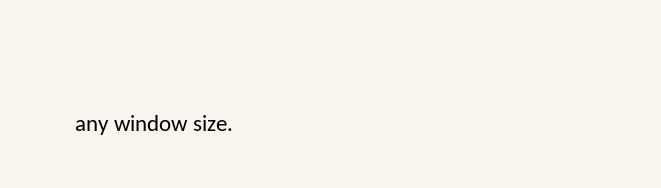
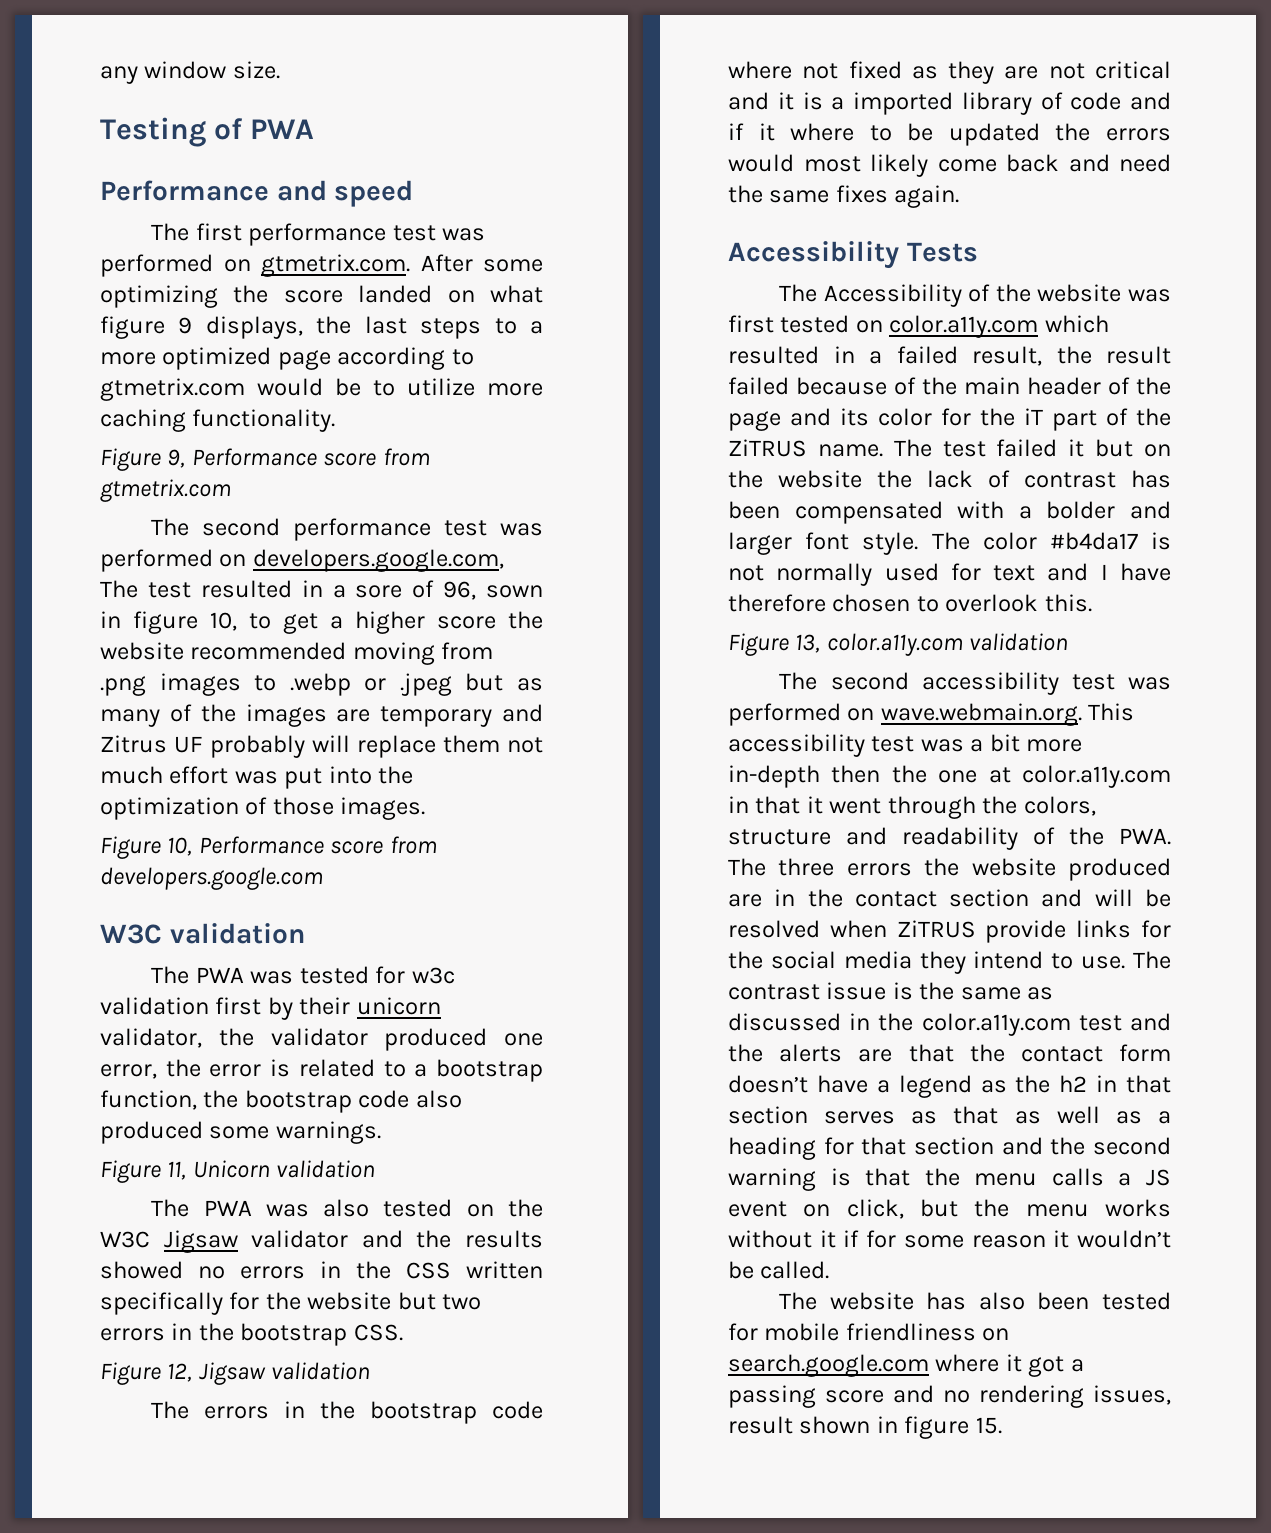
(234, 123) none -> [100,117,315,147] [100,180,414,207] [151,223,486,246] [100,254,543,277] [100,285,543,308] [100,316,543,339] [100,347,474,370] [100,378,543,401] [100,409,336,432] [100,448,430,471] [100,479,231,502] [151,518,543,541] [100,549,504,572] [100,580,543,600] [100,611,543,634] [100,642,494,665] [100,673,543,696] [100,704,543,727] [100,735,543,758] [100,766,414,789] [100,797,426,820] [100,836,437,859] [100,867,323,890] [100,923,305,944] [151,966,455,984] [100,997,441,1020] [100,1028,543,1051] [100,1059,543,1082] [100,1090,462,1113] [100,1121,381,1144] [100,1160,376,1183] [151,1199,543,1217] [100,1230,543,1253] [100,1261,543,1279] [100,1292,482,1315] [100,1323,403,1346] [100,1362,371,1385] [151,1401,543,1424] [728,61,1171,84] [728,92,1171,115] [728,123,1171,146] [728,154,1171,177] [728,185,960,208] [728,241,978,269] [779,284,1171,307] [728,315,1109,338] [728,346,1171,366] [728,377,1171,395] [728,408,1171,431] [728,439,1171,457] [728,470,1171,488] [728,501,1171,524] [728,532,1171,555] [728,563,1171,586] [728,594,1092,612] [728,633,1069,656] [779,672,1171,695] [728,703,1135,726] [728,734,1083,757] [728,765,1171,788] [728,796,1096,819] [728,827,1171,850] [728,858,1171,881] [728,889,1171,907] [728,920,1171,943] [728,951,1171,974] [728,982,1054,1000] [728,1013,1171,1036] [728,1044,1171,1062] [728,1075,1171,1098] [728,1106,1171,1124] [728,1137,1171,1160] [728,1168,1171,1191] [728,1199,1171,1219] [728,1230,1171,1248] [728,1261,830,1279] [779,1292,1171,1310] [728,1323,1010,1341] [728,1354,1084,1377] [728,1385,1171,1408] [728,1416,1002,1439] // Testing of PWA // Performance and speed // The first performance test was performed on gtmetrix.com. After some optimizing the score landed on what figure 9 displays, the last steps to a more optimized page according to gtmetrix.com would be to utilize more caching functionality. // Figure 9, Performance score from gtmetrix.com // The second performance test was performed on developers.google.com, The test resulted in a sore of 96, sown in figure 10, to get a higher score the website recommended moving from .png images to .webp or .jpeg but as many of the images are temporary and Zitrus UF probably will replace them not much effort was put into the optimization of those images. // Figure 10, Performance score from developers.google.com // W3C validation // The PWA was tested for w3c validation first by their unicorn validator, the validator produced one error, the error is related to a bootstrap function, the bootstrap code also produced some warnings. // Figure 11, Unicorn validation // The PWA was also tested on the W3C Jigsaw validator and the results showed no errors in the CSS written specifically for the website but two errors in the bootstrap CSS. // Figure 12, Jigsaw validation // The errors in the bootstrap code where not fixed as they are not critical and it is a imported library of code and if it where to be updated the errors would most likely come back and need the same fixes again. // Accessibility Tests // The Accessibility of the website was first tested on color.a11y.com which resulted in a failed result, the result failed because of the main header of the page and its color for the iT part of the ZiTRUS name. The test failed it but on the website the lack of contrast has been compensated with a bolder and larger font style. The color #b4da17 is not normally used for text and I have therefore chosen to overlook this. // Figure 13, color.a11y.com validation // The second accessibility test was performed on wave.webmain.org. This accessibility test was a bit more in-depth then the one at color.a11y.com in that it went through the colors, structure and readability of the PWA. The three errors the website produced are in the contact section and will be resolved when ZiTRUS provide links for the social media they intend to use. The contrast issue is the same as discussed in the color.a11y.com test and the alerts are that the contact form doesn’t have a legend as the h2 in that section serves as that as well as a heading for that section and the second warning is that the menu calls a JS event on click, but the menu works without it if for some reason it wouldn’t be called. // The website has also been tested for mobile friendliness on search.google.com where it got a passing score and no rendering issues, result shown in figure 15.

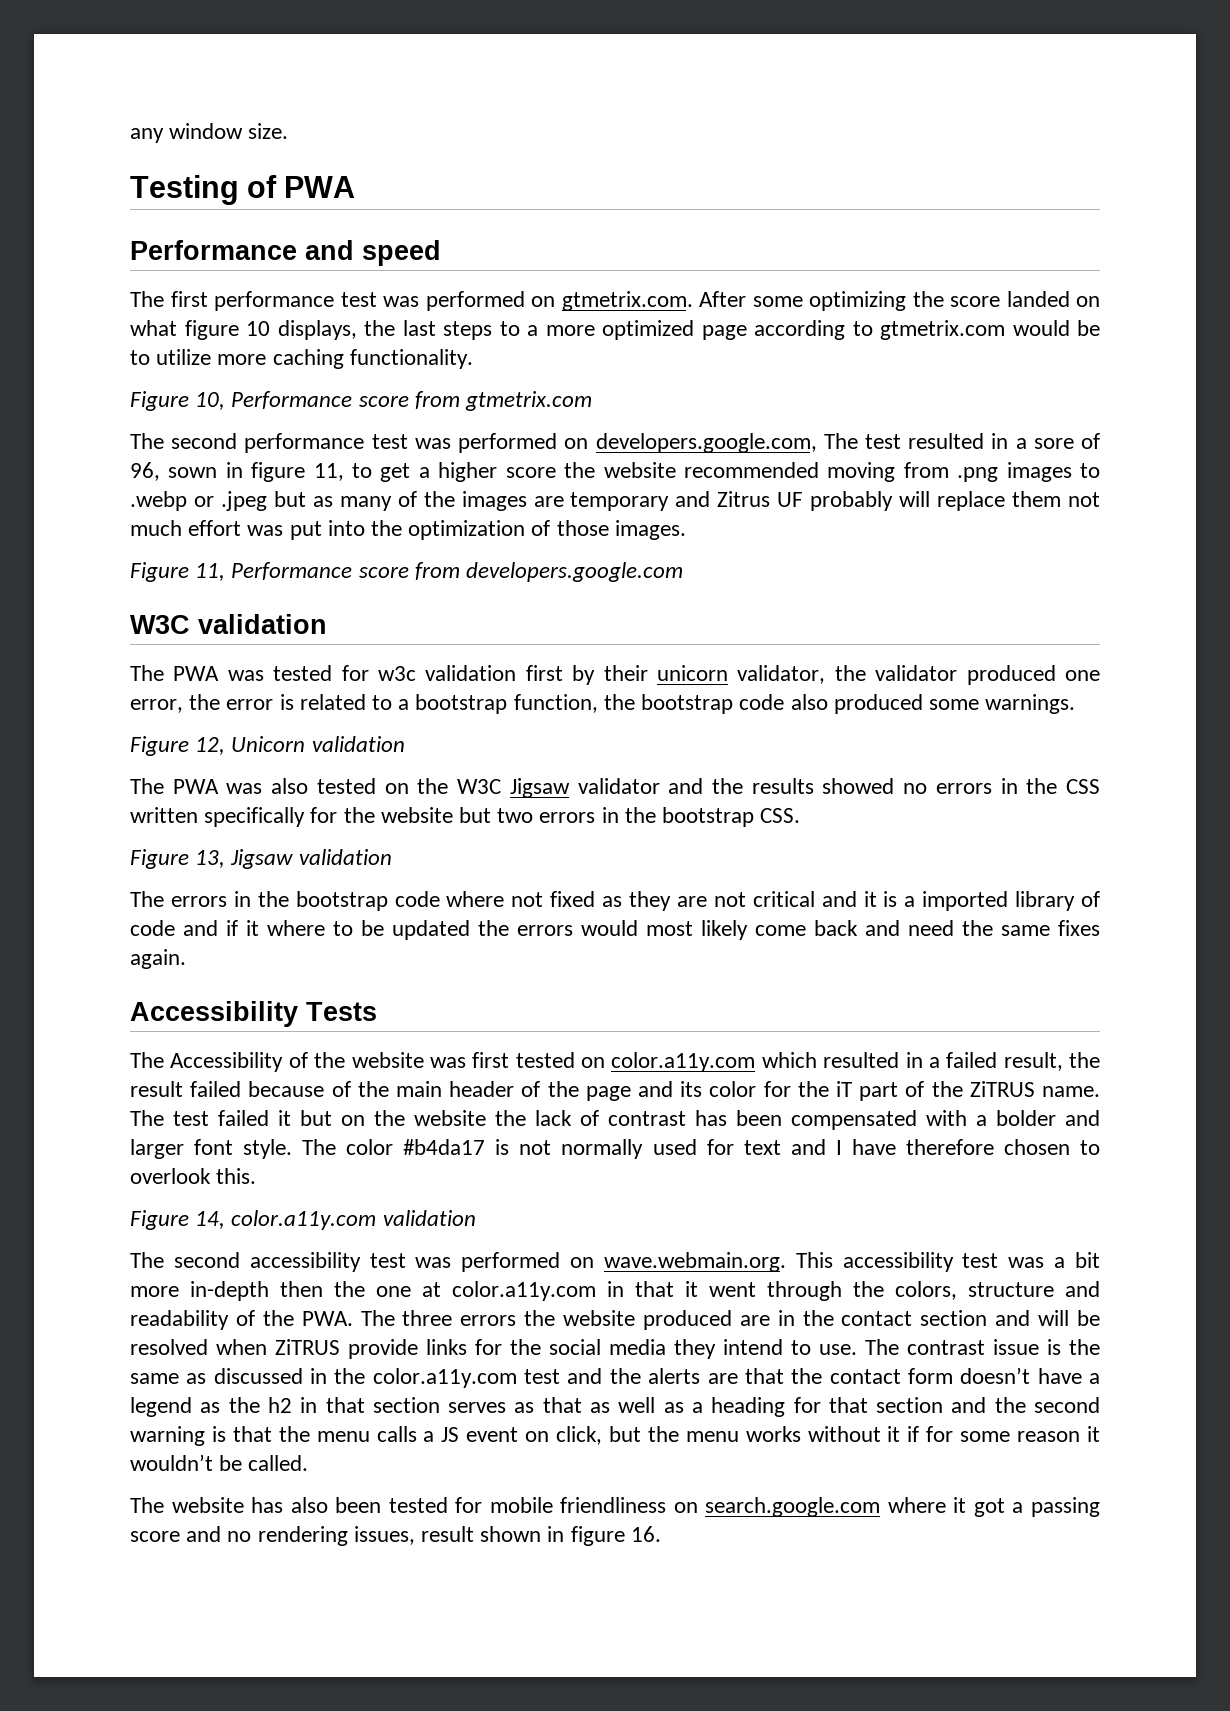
[178,317,193,334] 9 -> [246,321,270,336] 10
[167,449,186,468] 9, -> [195,392,226,410] 10,
[210,612,237,631] 10, -> [313,463,344,481] 11,
[167,837,193,856] 10, -> [195,563,226,581] 11,
[167,1161,187,1180] 11, -> [195,737,226,755] 12,
[167,1363,193,1382] 12, -> [195,850,226,868] 13,
[795,634,821,653] 13, -> [195,1211,226,1229] 14,
[975,1417,1002,1434] 15. -> [630,1526,661,1542] 16.

